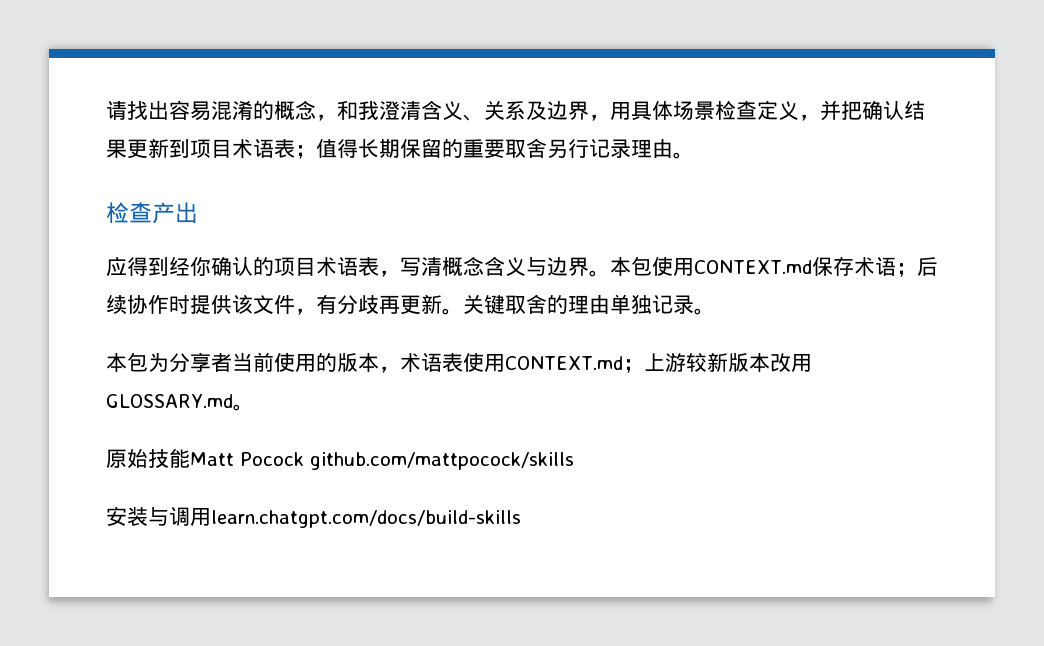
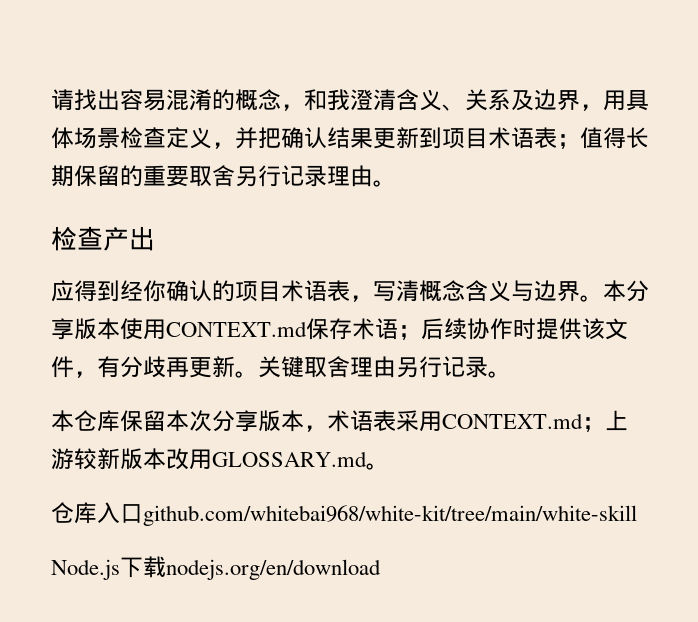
[631,256,652,276] 包 -> [626,280,649,302] [51,318,120,340] 分享版本
[547,294,652,315] 的理由单独 -> [350,356,442,378] 理由另行
[127,352,337,372] 包为分享者当前使用的 -> [74,410,258,432] 仓库保留本次分享
[463,352,484,372] 使 -> [396,410,419,432] 采
[106,448,574,470] [106,506,521,528] 原始技能Matt Pocock github.com/mattpocock/skills // 安装与调用learn.chatgpt.com/docs/build-skills -> [51,502,637,526] [51,556,381,580] 仓库入口github.com/whitebai968/white-kit/tree/main/white-skill // Node.js下载nodejs.org/en/download

